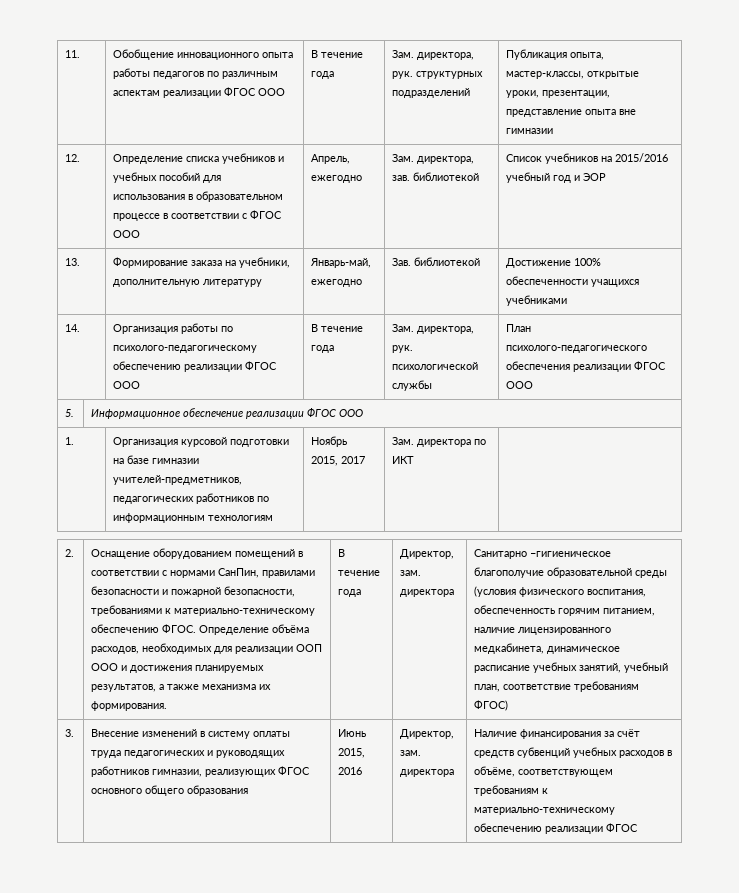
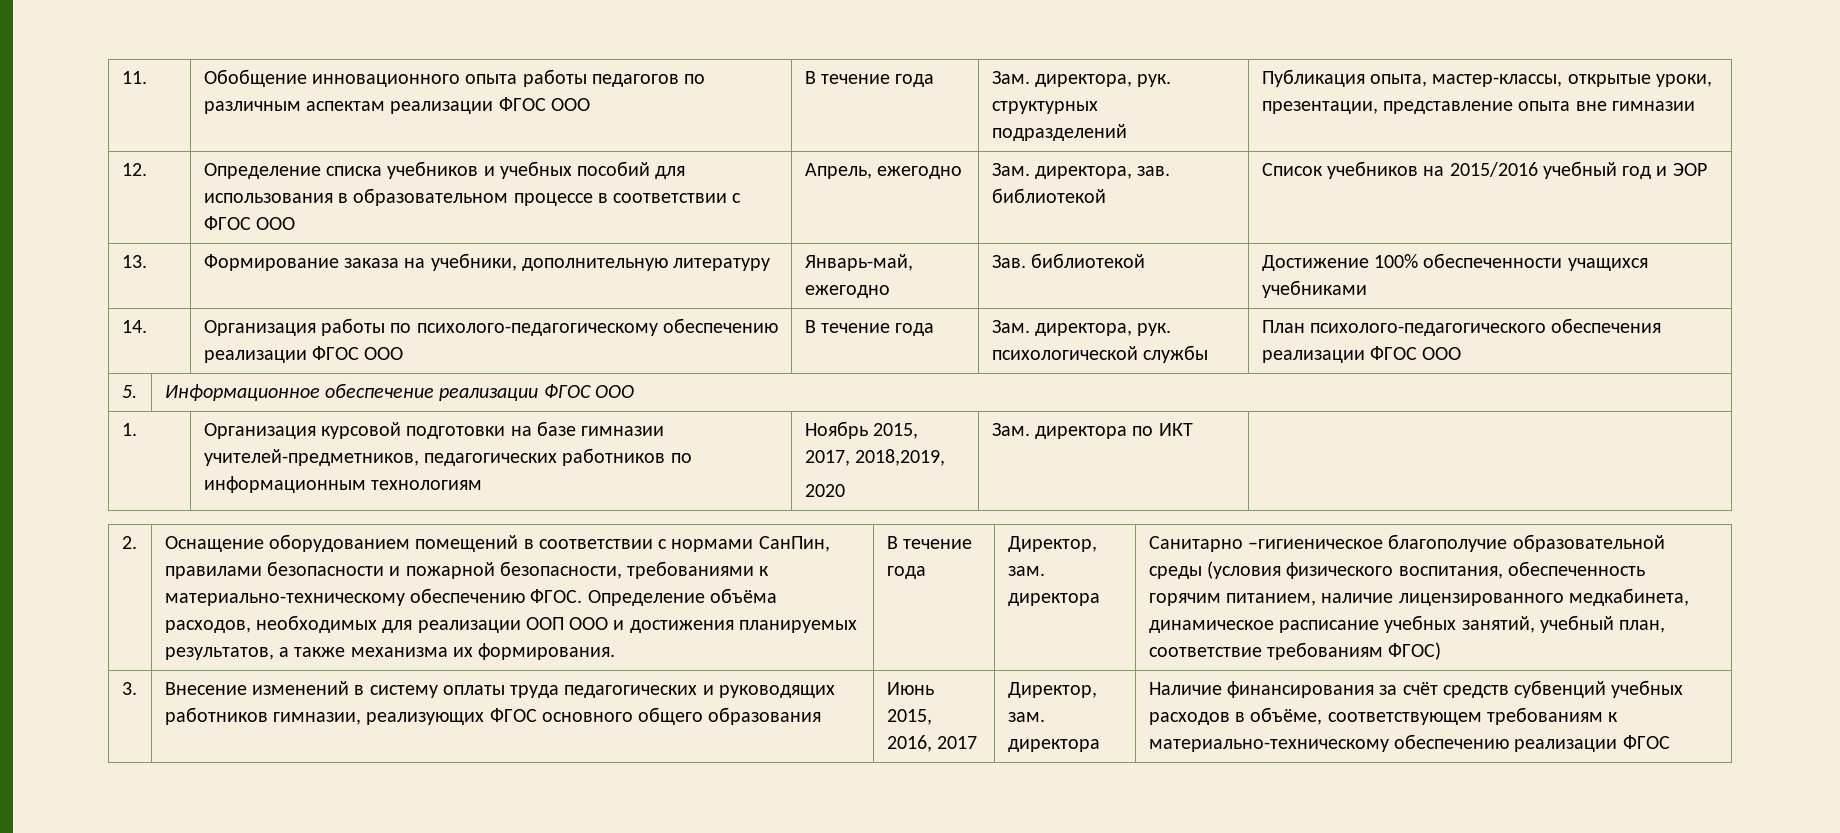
[341,456,366,464] 2017 -> [804,449,946,466] [804,484,845,497] 2017, 2018,2019, // 2020
[338,767,363,775] 2016 -> [886,735,978,752] 2016, 2017

